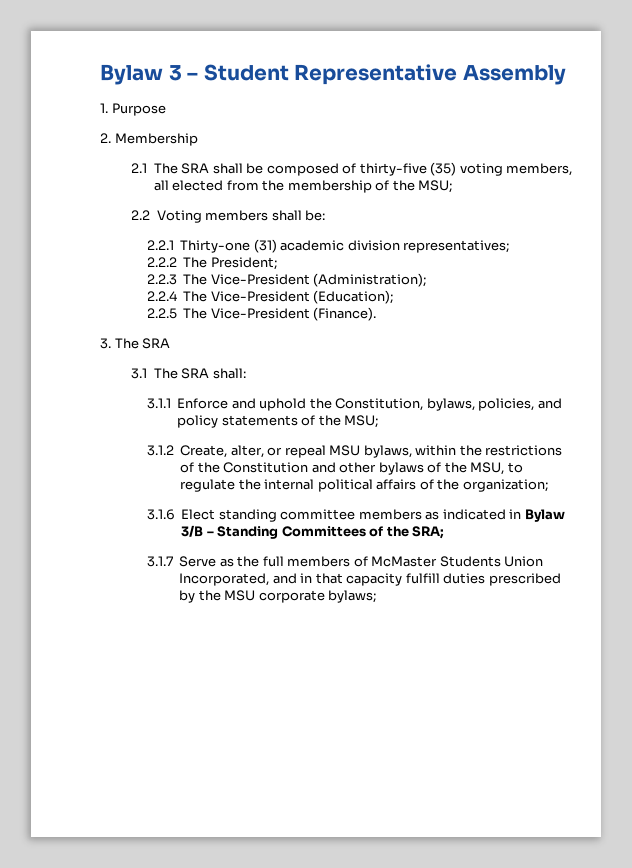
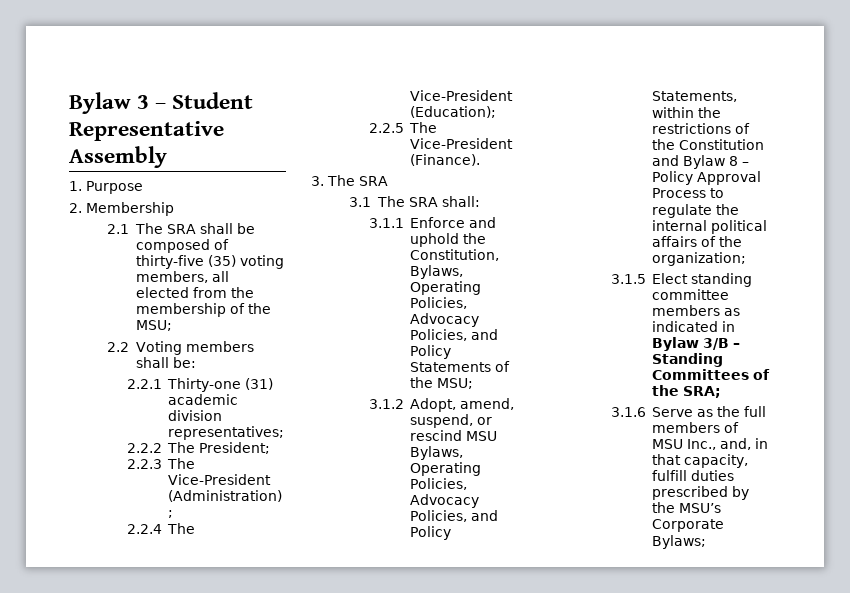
[426,398,562,411] [177,415,379,428] [146,445,412,458] bylaws, policies, and policy statements of the MSU; // 3.1.2 Create, alter, or repeal MSU bylaws, -> [410,265,464,279] [410,281,482,295] [410,297,468,309] [410,313,480,327] [410,329,499,341] [410,345,452,359] [410,361,511,372] [410,377,474,389] [368,398,515,412] [410,414,493,428] [410,430,498,441] [410,446,464,460] [410,462,482,476] [410,478,468,490] [410,494,480,508] [410,510,499,522] [410,526,452,540] [652,91,738,102] Bylaws, Operating Policies, Advocacy Policies, and Policy Statements of the MSU; // 3.1.2 Adopt, amend, suspend, or rescind MSU Bylaws, Operating Policies, Advocacy Policies, and Policy Statements,
[339,462,505,475] other bylaws of the MSU, -> [683,155,750,169] [652,171,762,185] [652,188,707,198] Bylaw 8 – Policy Approval Process
[146,509,175,520] 3.1.6 -> [610,274,646,284] 3.1.5
[146,556,173,567] 3.1.7 -> [610,407,646,417] 3.1.6
[371,556,544,567] [179,573,297,586] McMaster Students Union Incorporated, and -> [652,438,752,450] MSU Inc., and,
[346,573,403,586] capacity -> [684,454,749,468] capacity,
[224,590,377,603] MSU corporate bylaws; -> [679,503,722,513] [652,519,725,532] [652,535,707,549] MSU’s Corporate Bylaws;

